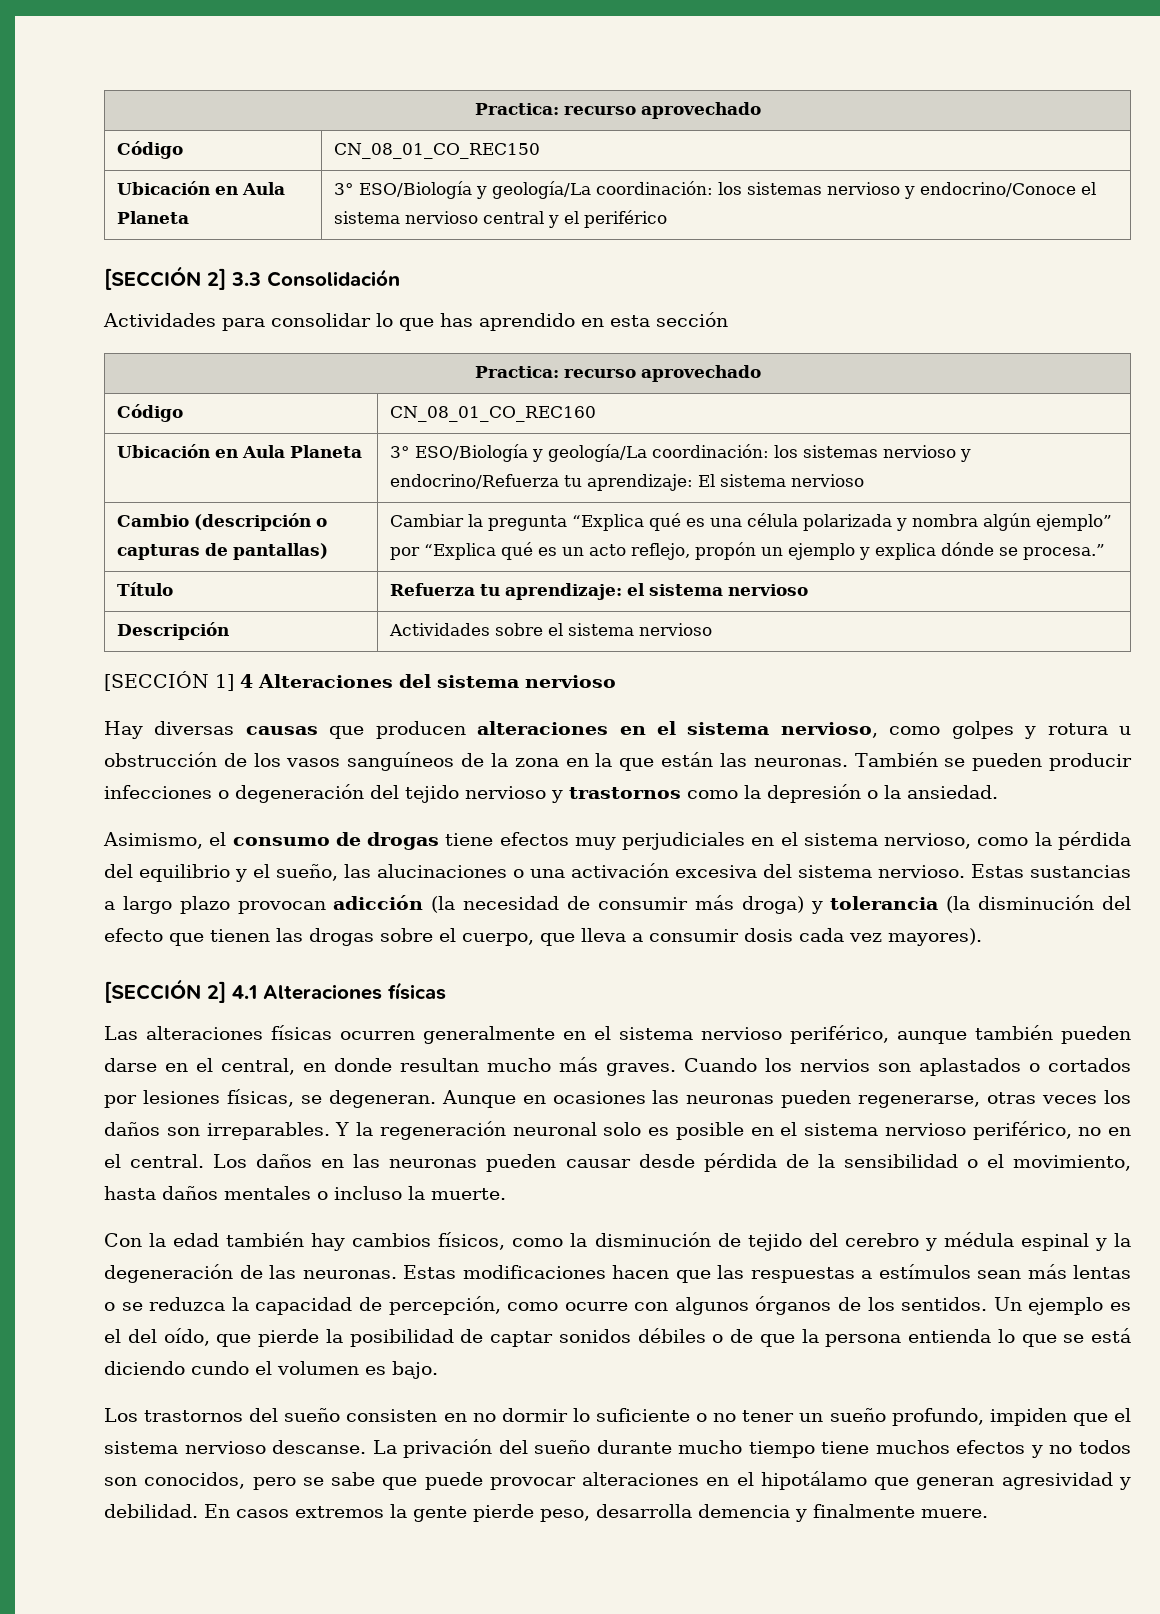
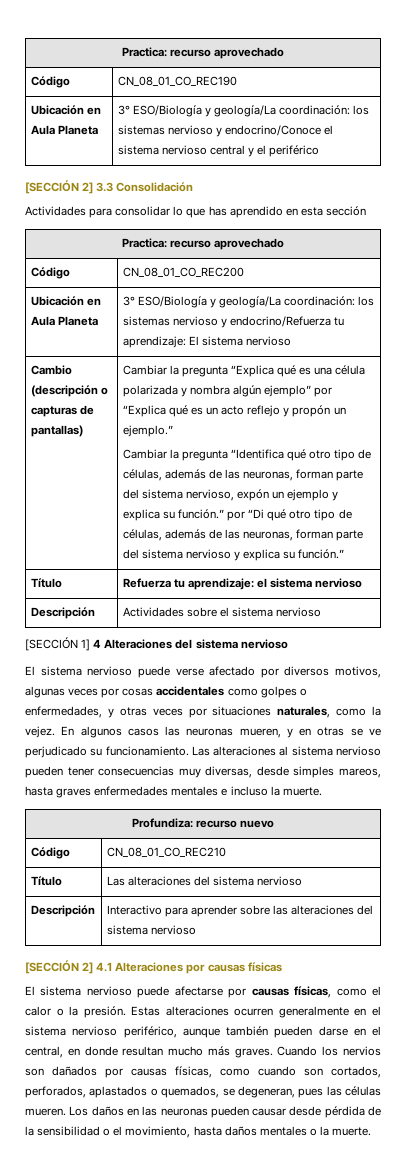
[474,102,761,119] [116,141,183,159] [333,143,540,159] Practica: recurso aprovechado // Código | CN_08_01_CO_REC150 -> [121,47,285,59] [30,76,70,88] [117,76,237,86] Practica: recurso aprovechado // Código | CN_08_01_CO_REC190
[389,406,596,422] CN_08_01_CO_REC160 -> [122,267,244,277] CN_08_01_CO_REC200
[630,542,1105,560] reflejo, propón un ejemplo y explica dónde se procesa.” -> [247,405,346,417] [122,425,173,437] [122,449,372,461] [122,469,364,481] [122,489,339,501] [122,509,352,521] [122,529,364,541] [122,549,345,561] reflejo y propón un ejemplo.” // Cambiar la pregunta “Identifica qué otro tipo de células, además de las neuronas, forman parte del sistema nervioso, expón un ejemplo y explica su función.” por “Di qué otro tipo de células, además de las neuronas, forman parte del sistema nervioso y explica su función.”
[104,721,1131,739] [104,752,1132,771] [104,784,998,803] [103,831,1131,850] [104,863,1131,882] [104,895,1131,914] [104,928,982,946] Hay diversas causas que producen alteraciones en el sistema nervioso, como golpes y rotura u obstrucción de los vasos sanguíneos de la zona en la que están las neuronas. También se pueden producir infecciones o degeneración del tejido nervioso y trastornos como la depresión o la ansiedad. // Asimismo, el consumo de drogas tiene efectos muy perjudiciales en el sistema nervioso, como la pérdida del equilibrio y el sueño, las alucinaciones o una activación excesiva del sistema nervioso. Estas sustancias a largo plazo provocan adicción (la necesidad de consumir más droga) y tolerancia (la disminución del efecto que tienen las drogas sobre el cuerpo, que lleva a consumir dosis cada vez mayores). -> [25,666,381,678] [25,686,307,698] [25,706,381,718] [25,726,381,738] [25,746,381,758] [25,766,381,778] [25,786,322,798] [131,818,275,828] [30,847,70,859] [106,847,226,857] [30,876,62,886] [106,876,303,886] [30,905,95,917] [106,905,374,917] [106,925,196,935] El sistema nervioso puede verse afectado por diversos motivos, algunas veces por cosas accidentales como golpes o enfermedades, y otras veces por situaciones naturales, como la vejez. En algunos casos las neuronas mueren, y en otras se ve perjudicado su funcionamiento. Las alteraciones al sistema nervioso pueden tener consecuencias muy diversas, desde simples mareos, hasta graves enfermedades mentales e incluso la muerte. // Profundiza: recurso nuevo // Código | CN_08_01_CO_REC210 // Título | Las alteraciones del sistema nervioso // Descripción | Interactivo para aprender sobre las alteraciones del sistema nervioso
(382, 992) none -> [186,964,245,974] por causas
[104,1025,332,1040] Las alteraciones físicas -> [25,986,381,998] [25,1006,229,1018] El sistema nervioso puede afectarse por causas físicas, como el calor o la presión. Estas alteraciones
[919,1058,1131,1076] [104,1089,1131,1108] [104,1121,1131,1140] [104,1154,205,1168] aplastados o cortados por lesiones físicas, se degeneran. Aunque en ocasiones las neuronas pueden regenerarse, otras veces los daños son irreparables. Y la regeneración neuronal solo es posible en el sistema nervioso periférico, no en el central. -> [52,1066,381,1078] [25,1086,381,1098] [25,1108,66,1116] dañados por causas físicas, como cuando son cortados, perforados, aplastados o quemados, se degeneran, pues las células mueren.
[334,1186,506,1200] [104,1232,1131,1251] [104,1264,1131,1283] [104,1296,1132,1315] [104,1328,1131,1347] [104,1361,438,1379] [104,1408,1131,1426] [104,1439,1131,1458] [104,1471,1131,1490] [104,1504,988,1522] incluso la muerte. // Con la edad también hay cambios físicos, como la disminución de tejido del cerebro y médula espinal y la degeneración de las neuronas. Estas modificaciones hacen que las respuestas a estímulos sean más lentas o se reduzca la capacidad de percepción, como ocurre con algunos órganos de los sentidos. Un ejemplo es el del oído, que pierde la posibilidad de captar sonidos débiles o de que la persona entienda lo que se está diciendo cundo el volumen es bajo. // Los trastornos del sueño consisten en no dormir lo suficiente o no tener un sueño profundo, impiden que el sistema nervioso descanse. La privación del sueño durante mucho tiempo tiene muchos efectos y no todos son conocidos, pero se sabe que puede provocar alteraciones en el hipotálamo que generan agresividad y debilidad. En casos extremos la gente pierde peso, desarrolla demencia y finalmente muere. -> [319,1126,372,1136] la muerte.

